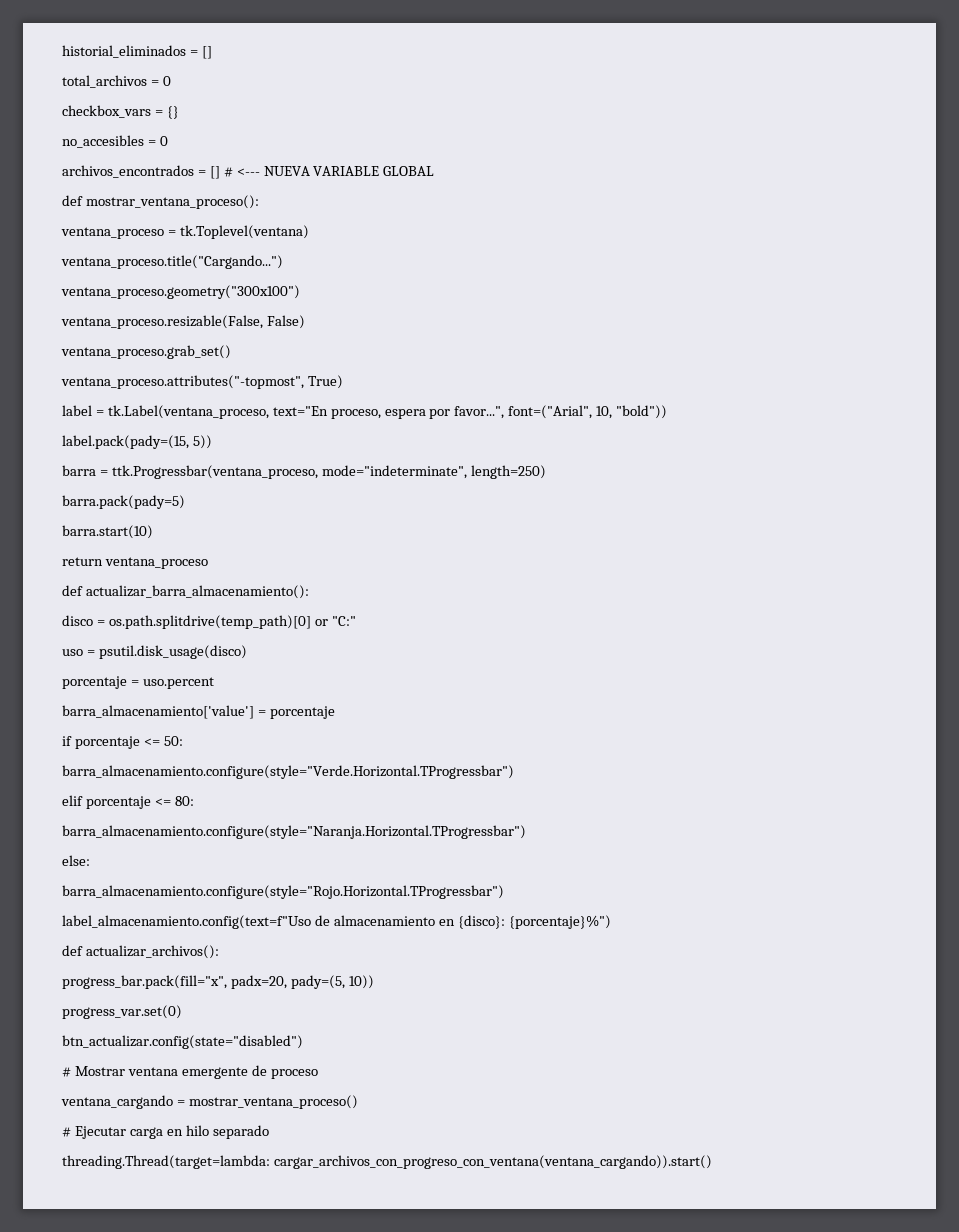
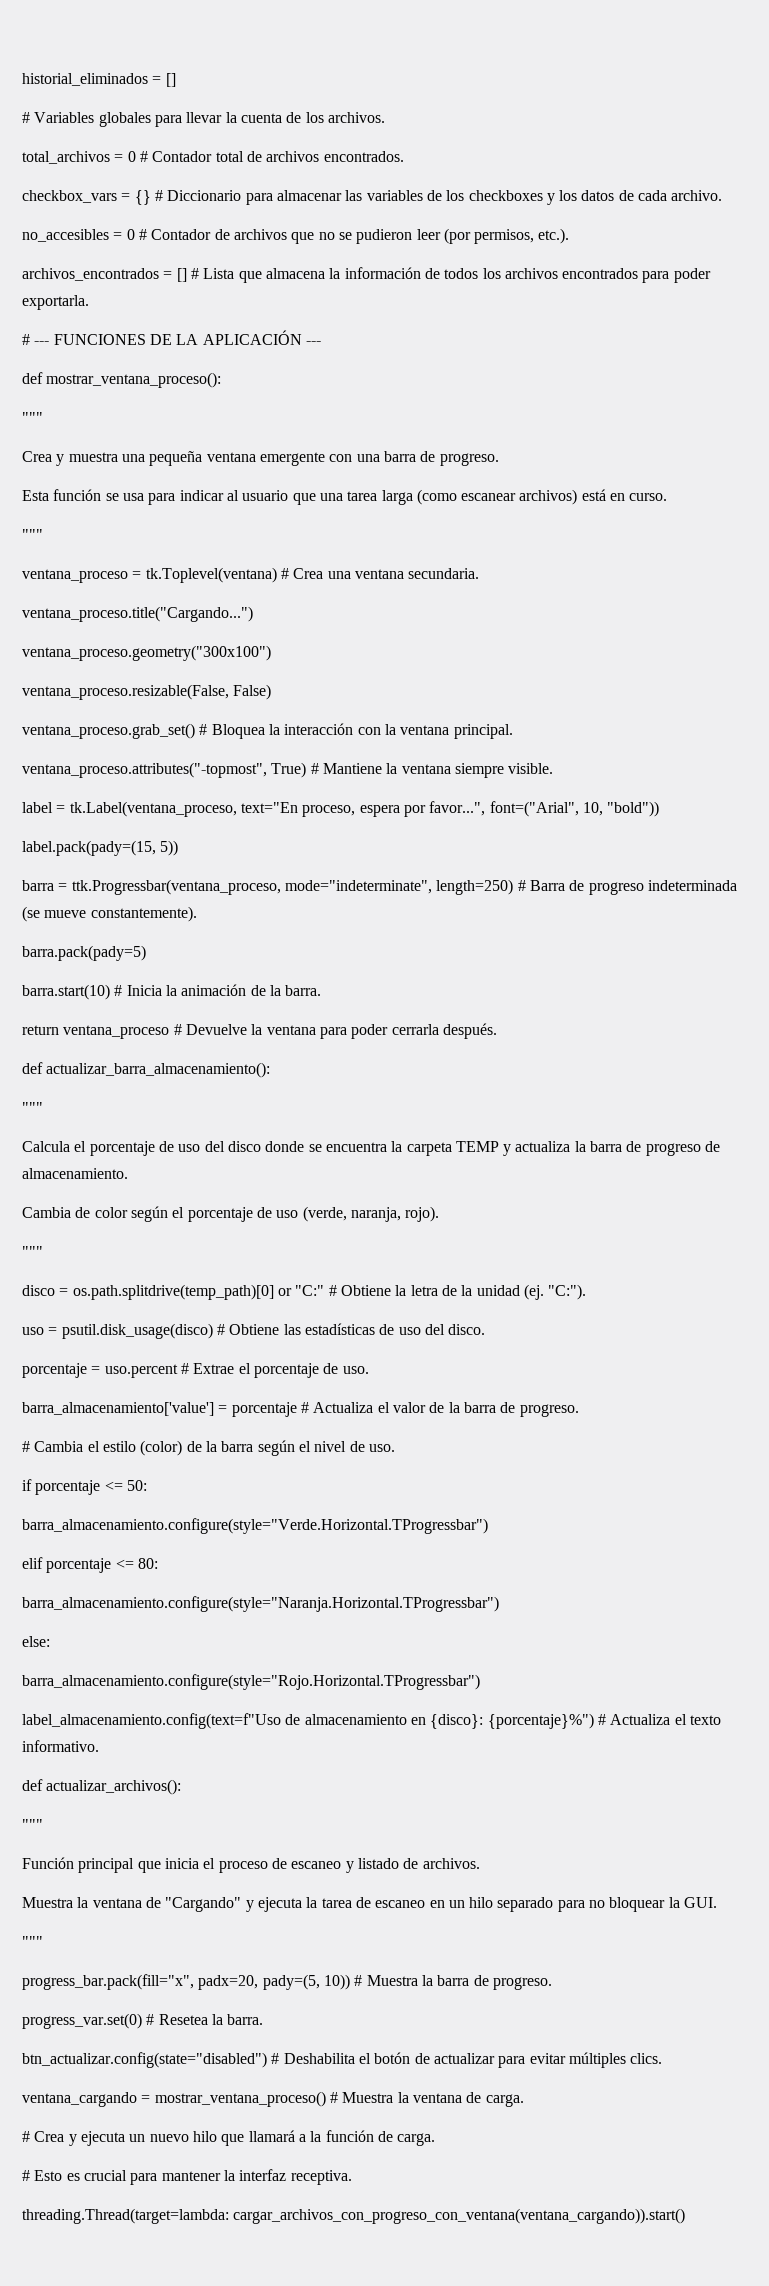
[62,75,171,88] [62,105,179,119] [62,135,168,148] [62,165,435,179] [62,195,259,209] [61,225,309,239] total_archivos = 0 // checkbox_vars = {} // no_accesibles = 0 // archivos_encontrados = [] # <--- NUEVA VARIABLE GLOBAL // def mostrar_ventana_proceso(): // ventana_proceso = tk.Toplevel(ventana) -> [22,112,385,127] [22,151,404,164] [22,190,723,205] [22,228,570,244] [22,267,711,283] [22,295,89,310] [22,330,321,345] [22,372,222,388] [22,412,43,423] [22,451,499,466] [22,489,668,505] [22,529,43,540] [22,567,480,583] # Variables globales para llevar la cuenta de los archivos. // total_archivos = 0 # Contador total de archivos encontrados. // checkbox_vars = {} # Diccionario para almacenar las variables de los checkboxes y los datos de cada archivo. // no_accesibles = 0 # Contador de archivos que no se pudieron leer (por permisos, etc.). // archivos_encontrados = [] # Lista que almacena la información de todos los archivos encontrados para poder exportarla. // # --- FUNCIONES DE LA APLICACIÓN --- // def mostrar_ventana_proceso(): // """ // Crea y muestra una pequeña ventana emergente con una barra de progreso. // Esta función se usa para indicar al usuario que una tarea larga (como escanear archivos) está en curso. // """ // ventana_proceso = tk.Toplevel(ventana) # Crea una ventana secundaria.
[61,375,343,389] // ventana_proceso.attributes("-topmost", True) -> [199,723,513,739] [22,762,554,778] # Bloquea la interacción con la ventana principal. // ventana_proceso.attributes("-topmost", True) # Mantiene la ventana siempre visible.
[62,495,185,509] [62,525,153,539] [62,557,208,569] [62,585,309,599] // barra.pack(pady=5) // barra.start(10) // return ventana_proceso // def actualizar_barra_almacenamiento(): -> [517,880,737,895] [22,906,197,922] [22,945,146,961] [22,984,322,1000] [22,1023,497,1039] [22,1062,271,1078] [22,1102,43,1113] [22,1141,721,1156] [22,1168,128,1179] [22,1206,440,1222] [22,1246,43,1257] # Barra de progreso indeterminada (se mueve constantemente). // barra.pack(pady=5) // barra.start(10) # Inicia la animación de la barra. // return ventana_proceso # Devuelve la ventana para poder cerrarla después. // def actualizar_barra_almacenamiento(): // """ // Calcula el porcentaje de uso del disco donde se encuentra la carpeta TEMP y actualiza la barra de progreso de almacenamiento. // Cambia de color según el porcentaje de uso (verde, naranja, rojo). // """
[62,645,247,659] [62,676,214,689] [62,705,335,719] // uso = psutil.disk_usage(disco) // porcentaje = uso.percent // barra_almacenamiento['value'] = porcentaje -> [328,1284,587,1300] [22,1323,486,1339] [22,1363,369,1378] [22,1402,579,1417] [22,1440,395,1456] # Obtiene la letra de la unidad (ej. "C:"). // uso = psutil.disk_usage(disco) # Obtiene las estadísticas de uso del disco. // porcentaje = uso.percent # Extrae el porcentaje de uso. // barra_almacenamiento['value'] = porcentaje # Actualiza el valor de la barra de progreso. // # Cambia el estilo (color) de la barra según el nivel de uso.
[62,945,219,959] [62,975,374,989] [62,1005,182,1019] [62,1035,303,1049] [62,1065,318,1079] [61,1095,358,1109] [62,1125,269,1139] // def actualizar_archivos(): // progress_bar.pack(fill="x", padx=20, pady=(5, 10)) // progress_var.set(0) // btn_actualizar.config(state="disabled") // # Mostrar ventana emergente de proceso // ventana_cargando = mostrar_ventana_proceso() // # Ejecutar carga en hilo separado -> [597,1714,721,1725] [22,1740,99,1752] [22,1779,182,1795] [22,1819,43,1830] [22,1857,480,1873] [22,1897,718,1912] [22,1936,43,1947] [22,1974,552,1990] [22,2013,264,2029] [22,2052,663,2068] [22,2091,524,2107] [22,2130,436,2146] [22,2169,352,2185] # Actualiza el texto informativo. // def actualizar_archivos(): // """ // Función principal que inicia el proceso de escaneo y listado de archivos. // Muestra la ventana de "Cargando" y ejecuta la tarea de escaneo en un hilo separado para no bloquear la GUI. // """ // progress_bar.pack(fill="x", padx=20, pady=(5, 10)) # Muestra la barra de progreso. // progress_var.set(0) # Resetea la barra. // btn_actualizar.config(state="disabled") # Deshabilita el botón de actualizar para evitar múltiples clics. // ventana_cargando = mostrar_ventana_proceso() # Muestra la ventana de carga. // # Crea y ejecuta un nuevo hilo que llamará a la función de carga. // # Esto es crucial para mantener la interfaz receptiva.

